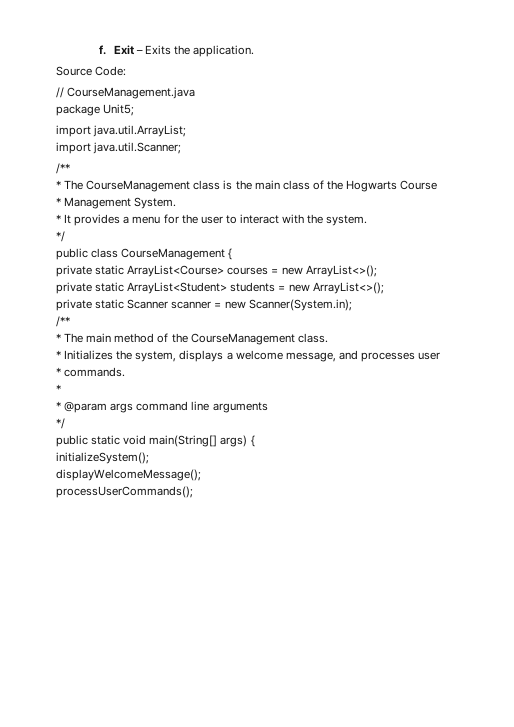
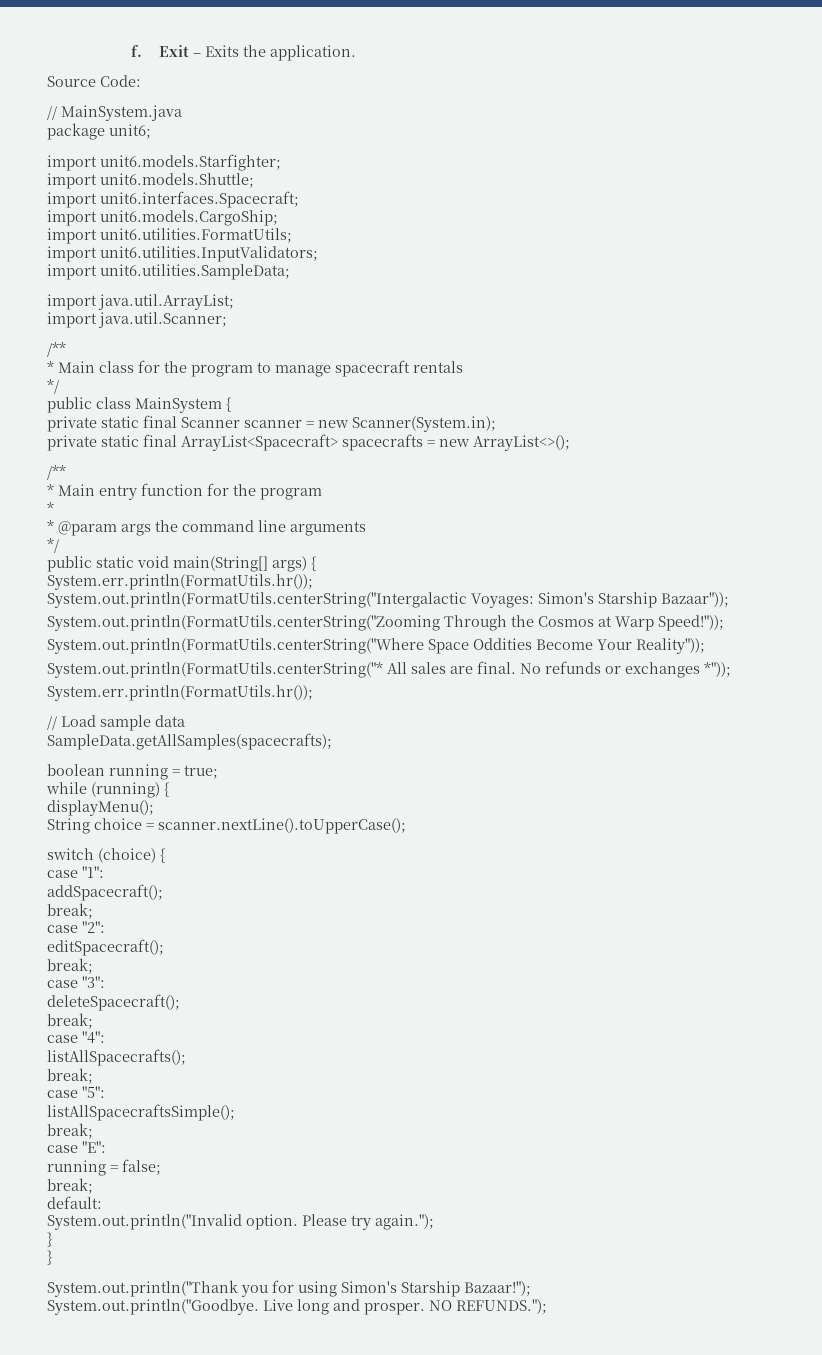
[67,87,196,99] CourseManagement.java -> [61,105,182,121] MainSystem.java
[103,104,135,116] Unit5; -> [109,124,151,139] [47,154,281,171] [47,173,254,189] [47,191,299,208] [47,210,278,226] [47,228,292,244] [47,246,318,262] [47,264,290,280] unit6; // import unit6.models.Starfighter; // import unit6.models.Shuttle; // import unit6.interfaces.Spacecraft; // import unit6.models.CargoShip; // import unit6.utilities.FormatUtils; // import unit6.utilities.InputValidators; // import unit6.utilities.SampleData;
[64,180,438,192] [56,197,177,209] [56,214,368,226] The CourseManagement class is the main class of the Hogwarts Course // * Management System. // * It provides a menu for the user to interact with the system. -> [58,360,463,377] Main class for the program to manage spacecraft rentals
[121,248,226,260] CourseManagement -> [135,397,222,413] MainSystem
[127,265,377,277] [56,282,384,294] [56,299,125,311] ArrayList<Course> courses = new ArrayList<>(); // private static ArrayList<Student> students = new ArrayList<>(); // private static -> [143,415,177,428] final
[56,316,70,327] [56,333,328,345] [56,350,441,362] [56,367,126,377] /** // * The main method of the CourseManagement class. // * Initializes the system, displays a welcome message, and processes user // * commands. -> [47,434,570,451] [47,465,66,480] [47,483,322,500] private static final ArrayList<Spacecraft> spacecrafts = new ArrayList<>(); // /** // * Main entry function for the program
(134, 408) none -> [155,520,178,532] the
[56,452,149,464] [56,469,201,481] [56,486,193,498] initializeSystem(); // displayWelcomeMessage(); // processUserCommands(); -> [47,574,313,590] [47,592,729,608] [47,615,724,631] [47,638,705,654] [47,661,731,678] [47,685,313,701] [47,715,185,731] [47,733,332,750] [47,764,218,780] [46,782,169,798] [47,800,154,816] [47,818,406,834] [47,848,165,863] [47,866,104,878] [47,884,163,901] [47,903,93,919] [47,921,105,933] [47,939,164,956] [47,958,93,974] [47,976,105,988] [47,994,180,1011] [47,1013,93,1029] [47,1031,105,1044] [47,1049,186,1066] [47,1068,93,1084] [47,1086,105,1098] [47,1104,235,1121] [47,1123,93,1139] [47,1141,106,1153] [47,1159,161,1176] [47,1178,93,1194] [47,1196,102,1209] [47,1214,434,1230] [47,1232,52,1247] [47,1250,52,1265] [47,1280,531,1297] [47,1299,547,1315] System.err.println(FormatUtils.hr()); // System.out.println(FormatUtils.centerString("Intergalactic Voyages: Simon's Starship Bazaar")); // System.out.println(FormatUtils.centerString("Zooming Through the Cosmos at Warp Speed!")); // System.out.println(FormatUtils.centerString("Where Space Oddities Become Your Reality")); // System.out.println(FormatUtils.centerString("* All sales are final. No refunds or exchanges *")); // System.err.println(FormatUtils.hr()); // // Load sample data // SampleData.getAllSamples(spacecrafts); // boolean running = true; // while (running) { // displayMenu(); // String choice = scanner.nextLine().toUpperCase(); // switch (choice) { // case "1": // addSpacecraft(); // break; // case "2": // editSpacecraft(); // break; // case "3": // deleteSpacecraft(); // break; // case "4": // listAllSpacecrafts(); // break; // case "5": // listAllSpacecraftsSimple(); // break; // case "E": // running = false; // break; // default: // System.out.println("Invalid option. Please try again."); // } // } // System.out.println("Thank you for using Simon's Starship Bazaar!"); // System.out.println("Goodbye. Live long and prosper. NO REFUNDS.");

